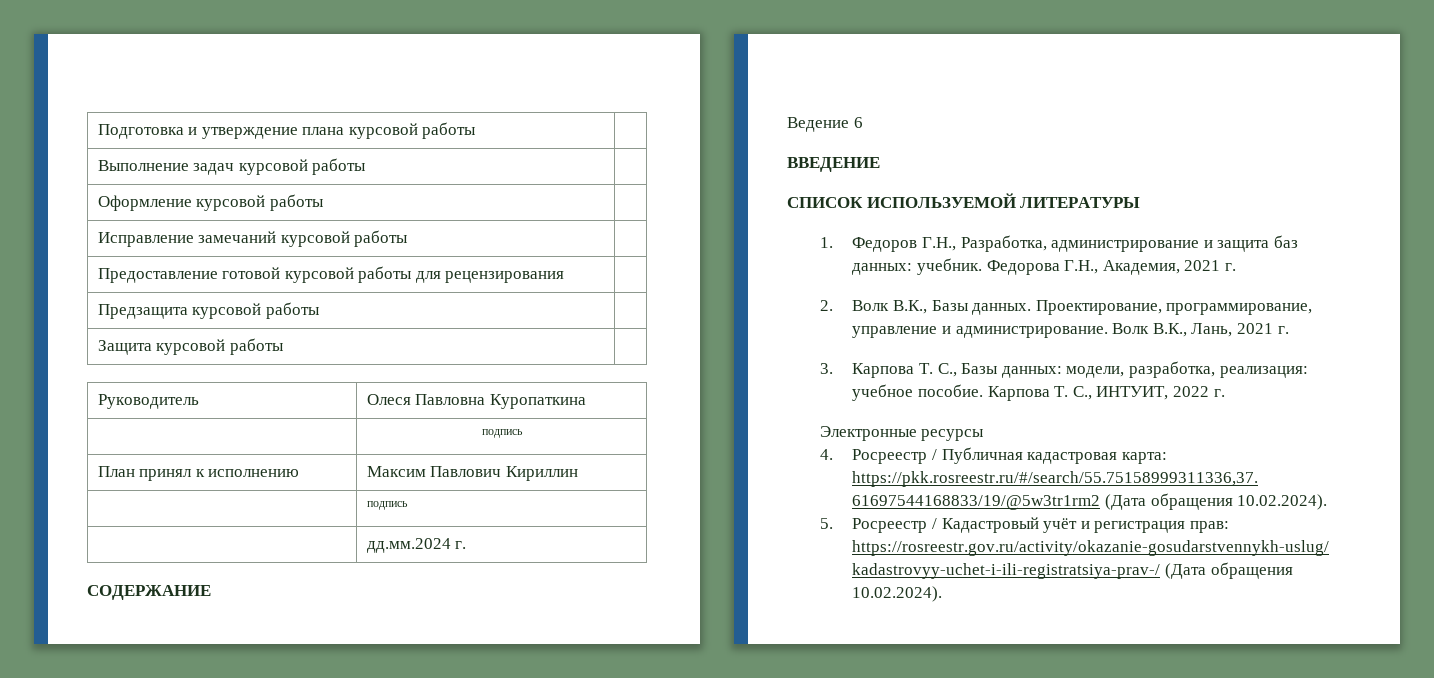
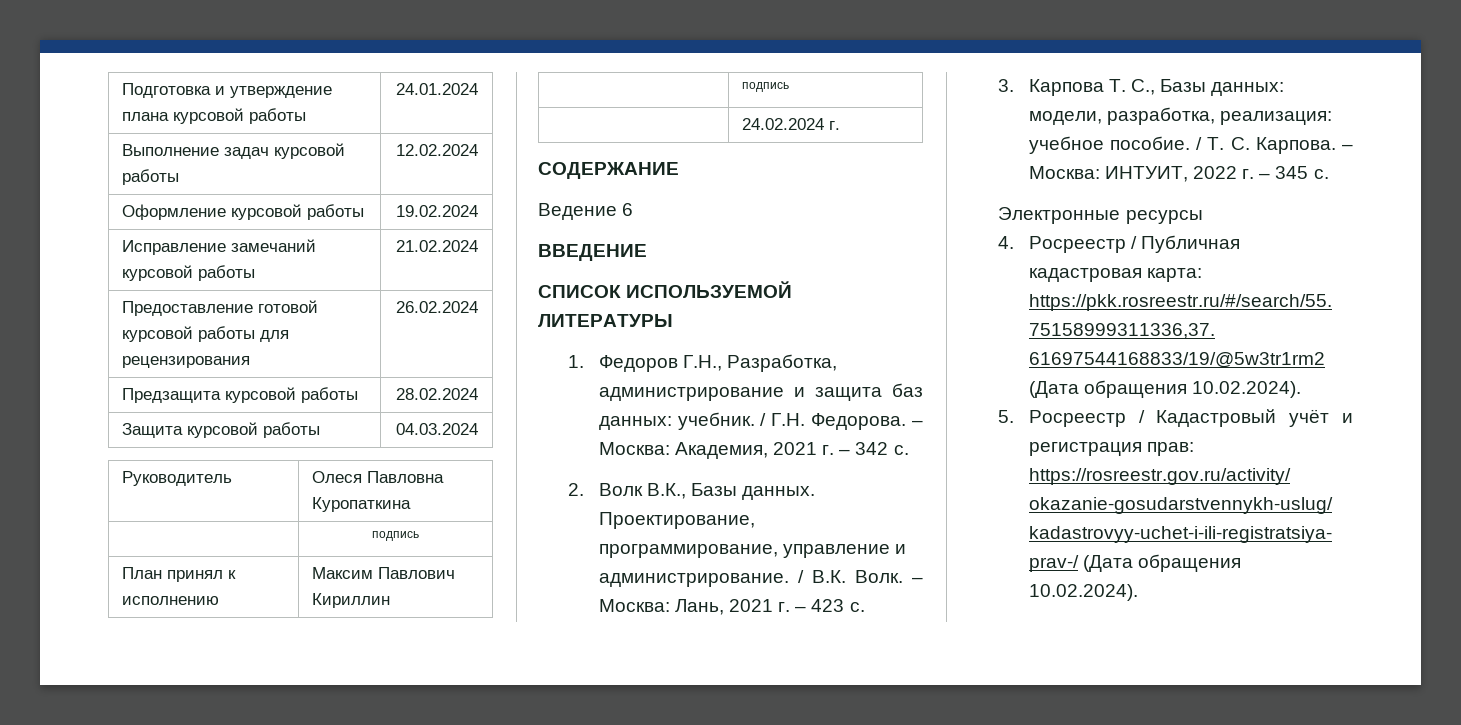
(477, 130) none -> [395,83,478,95] 24.01.2024
(367, 166) none -> [395,144,478,156] 12.02.2024
(324, 202) none -> [395,205,478,217] 19.02.2024
(409, 238) none -> [395,240,478,252] 21.02.2024
(565, 277) none -> [395,301,478,313] 26.02.2024
(320, 310) none -> [395,388,478,400] 28.02.2024
(284, 346) none -> [395,423,478,435] 04.03.2024
[366,538,451,553] дд.мм.2024 -> [742,118,825,130] 24.02.2024
[986,260,1099,275] Федорова Г.Н., -> [760,413,923,430] [598,442,670,455] / Г.Н. Федорова. – Москва:
(1236, 267) none -> [839,442,909,455] – 342 с.
[1112,323,1187,337] Волк В.К., -> [797,570,924,583] [598,599,670,612] / В.К. Волк. – Москва:
(1289, 330) none -> [795,599,865,612] – 423 с.
[987,386,1092,401] Карпова Т. С., -> [1196,137,1353,154] [1028,166,1100,179] / Т. С. Карпова. – Москва:
(1225, 393) none -> [1259,166,1329,179] – 345 с.

